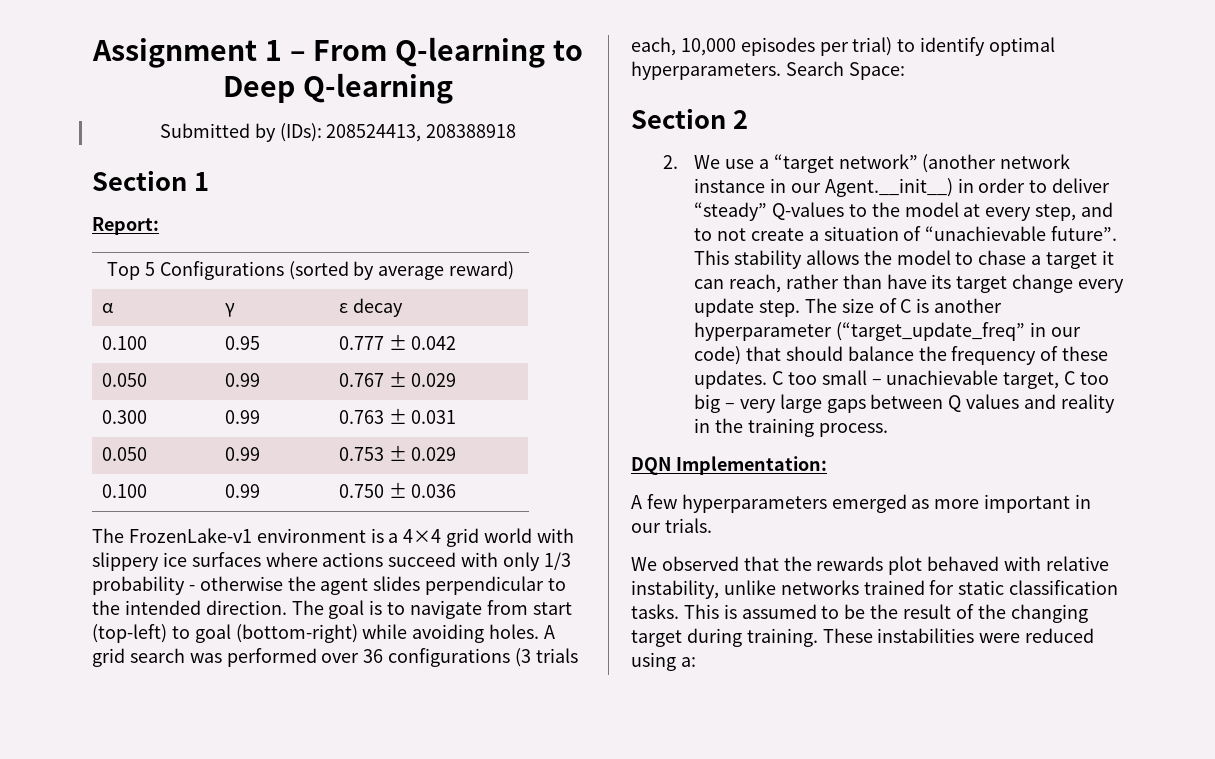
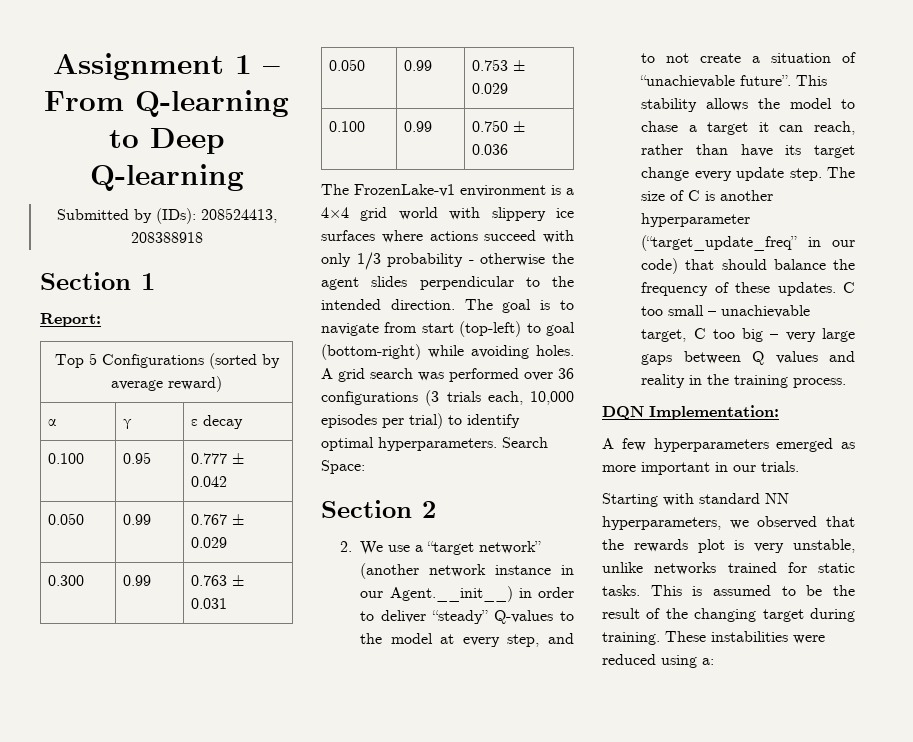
[631,557,657,571] We -> [602,493,789,507] [602,516,749,530] Starting with standard NN hyperparameters, we
[927,556,1109,571] [631,580,719,599] behaved with relative instability, -> [734,539,855,553] is very unstable,
[1009,580,1119,595] classification -> (855, 568) none

